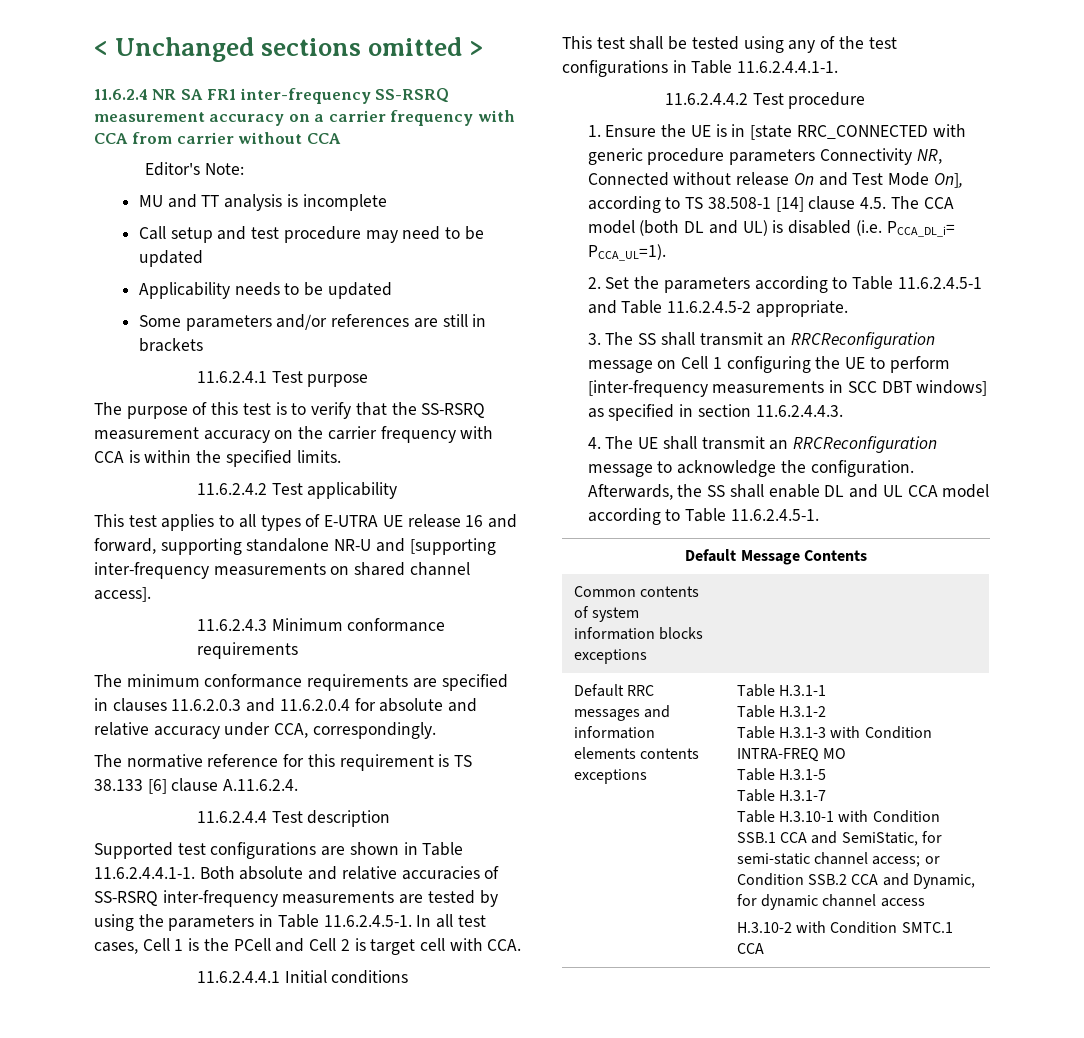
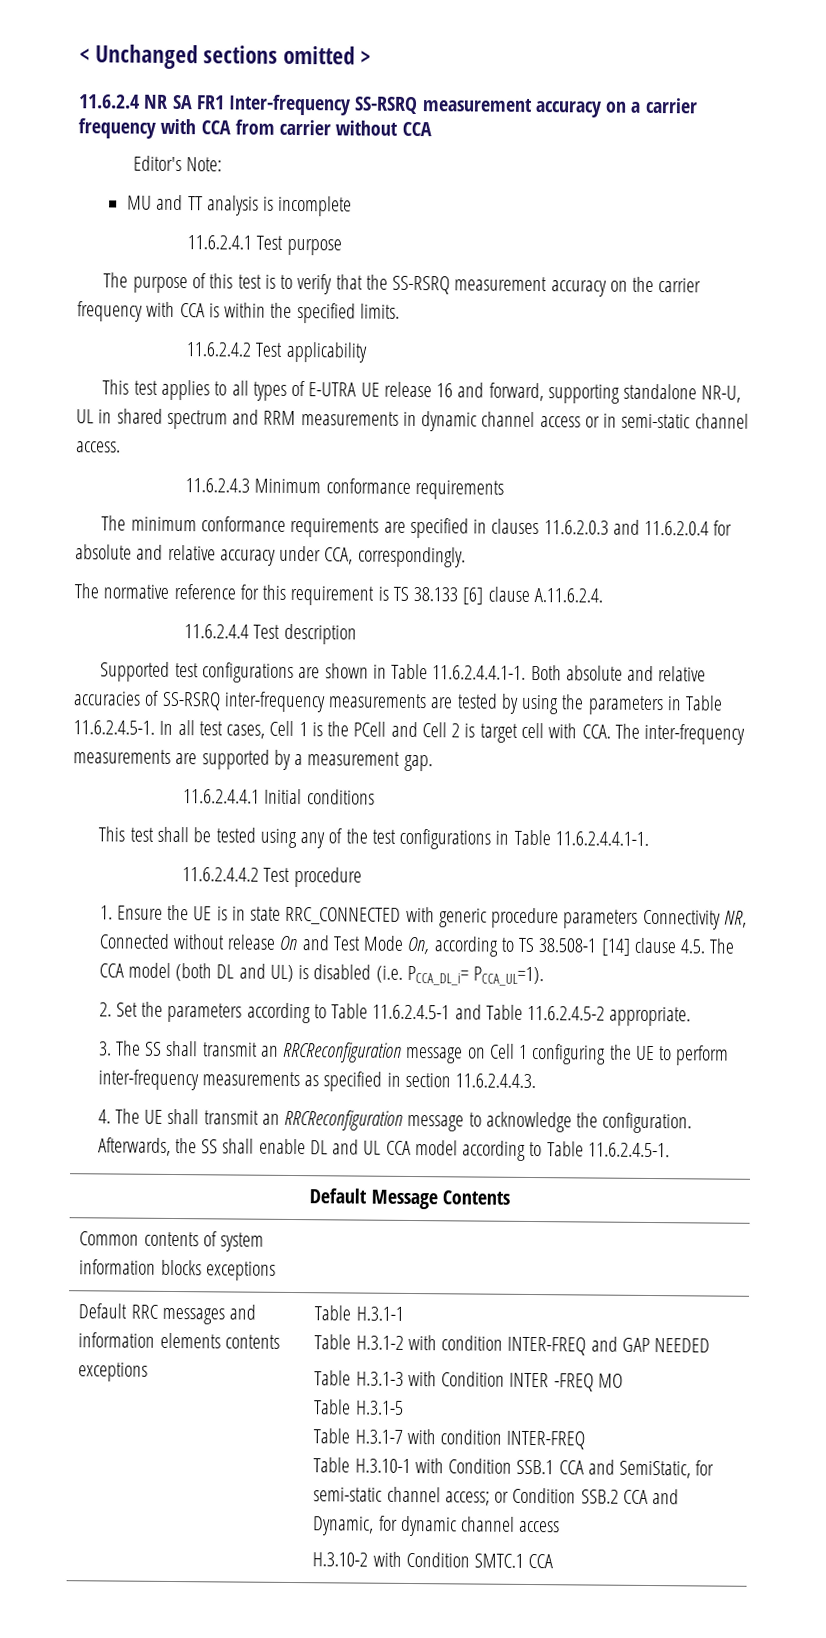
[239,88,371,104] inter-frequency -> [228,94,352,116] Inter-frequency
[138,226,484,243] [138,250,203,267] [138,282,392,299] [138,314,487,331] [138,338,203,352] // Call setup and test procedure may need to be updated // Applicability needs to be updated // Some parameters and/or references are still in brackets -> (353, 206) none
[334,538,496,555] [94,562,470,579] [94,587,151,602] NR-U and [supporting inter-frequency measurements on shared channel access]. -> [701,385,742,403] [76,408,749,432] [76,441,121,453] NR-U, UL in shared spectrum and RRM measurements in dynamic channel access or in semi-static channel access.
(522, 945) none -> [614,723,746,745] [73,749,433,772] The inter-frequency measurements are supported by a measurement gap.
[750,125,793,140] [state -> [250,906,282,921] state
[933,173,963,188] On], -> [407,936,431,955] On,
[587,380,988,397] [inter-frequency measurements in SCC DBT windows] -> [97,1069,300,1091] inter-frequency measurements
(827, 711) none -> [407,1334,711,1356] with condition INTER-FREQ and GAP NEEDED
[736,748,819,762] INTRA-FREQ -> [509,1372,594,1392] INTER -FREQ
(827, 795) none -> [406,1428,586,1450] with condition INTER-FREQ

